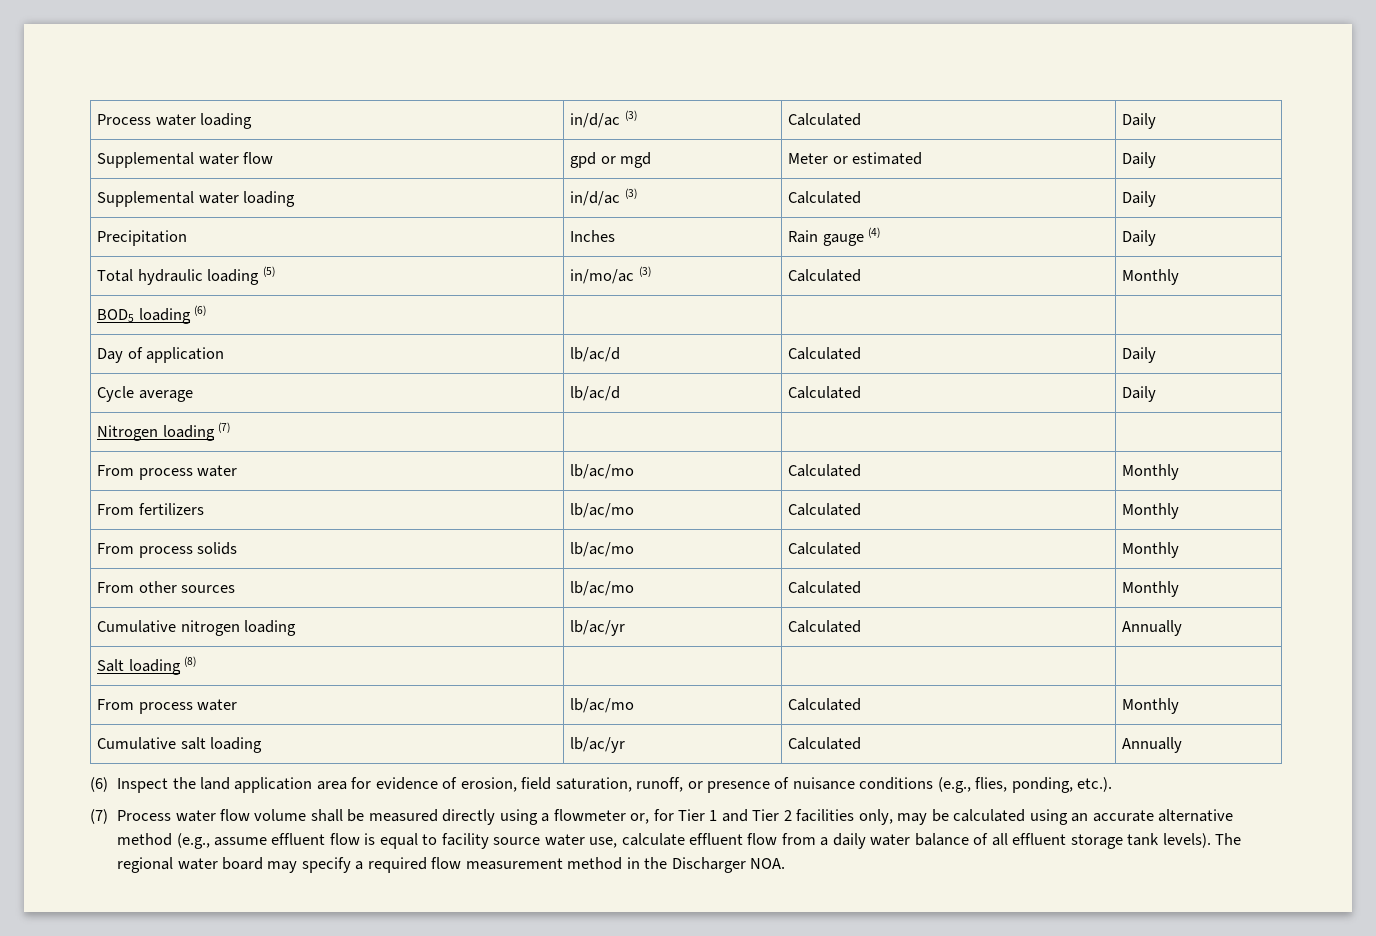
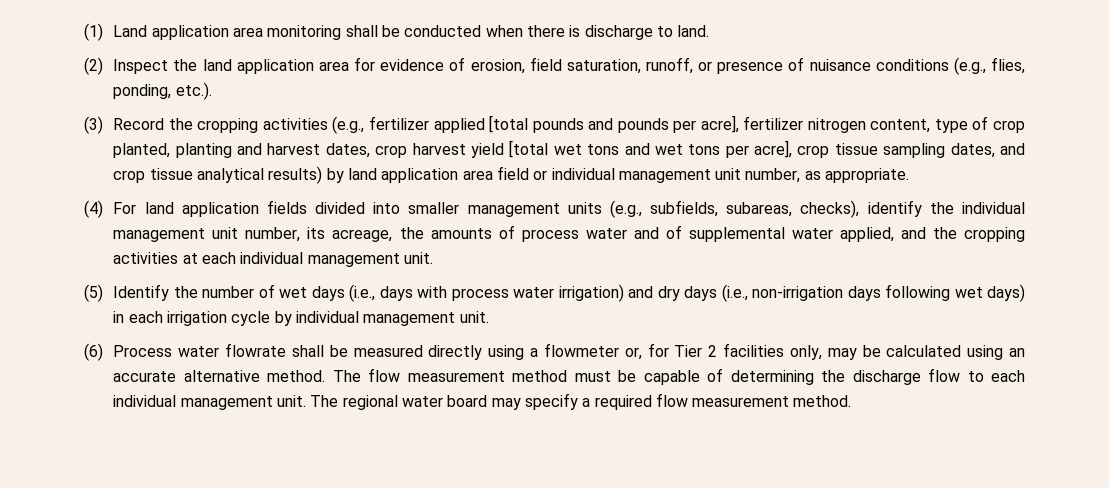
[97,113,253,129] [570,110,637,128] [788,113,862,126] [1122,113,1157,129] [97,152,274,168] [570,152,652,168] [788,152,923,165] [1122,152,1157,168] [97,191,296,207] [570,188,637,206] [788,191,862,204] [1122,191,1157,207] [97,230,188,246] [570,230,616,242] [788,227,881,246] [1122,230,1157,246] [97,266,275,285] [570,266,651,284] [788,269,862,282] [1122,269,1180,285] [97,305,207,324] [97,347,225,363] [570,347,621,362] [788,347,862,360] [1122,347,1157,363] [97,386,193,402] [570,386,621,401] [788,386,862,399] [1122,386,1157,402] [97,422,231,441] [97,465,238,480] [570,464,635,479] [788,464,862,477] [1122,464,1180,480] [97,503,204,515] [570,503,635,518] [788,503,862,516] [1122,503,1180,519] [97,542,238,558] [570,542,635,557] [788,542,862,555] [1122,542,1180,558] [97,581,236,593] [570,581,635,596] [788,581,862,594] [1122,581,1180,597] [97,620,297,636] [570,620,626,636] [788,620,862,633] [1122,620,1183,636] [97,656,197,675] [97,699,238,714] [570,698,635,713] [788,698,862,711] [1122,698,1180,714] [97,737,263,753] [570,737,626,753] [788,737,862,750] [1122,737,1183,753] [90,777,108,792] Process water loading | in/d/ac (3) | Calculated | Daily // Supplemental water flow | gpd or mgd | Meter or estimated | Daily // Supplemental water loading | in/d/ac (3) | Calculated | Daily // Precipitation | Inches | Rain gauge (4) | Daily // Total hydraulic loading (5) | in/mo/ac (3) | Calculated | Monthly // BOD5 loading (6) | | | // Day of application | lb/ac/d | Calculated | Daily // Cycle average | lb/ac/d | Calculated | Daily // Nitrogen loading (7) | | | // From process water | lb/ac/mo | Calculated | Monthly // From fertilizers | lb/ac/mo | Calculated | Monthly // From process solids | lb/ac/mo | Calculated | Monthly // From other sources | lb/ac/mo | Calculated | Monthly // Cumulative nitrogen loading | lb/ac/yr | Calculated | Annually // Salt loading (8) | | | // From process water | lb/ac/mo | Calculated | Monthly // Cumulative salt loading | lb/ac/yr | Calculated | Annually // (6) -> [84,23,710,41] [84,57,103,75] (1) Land application area monitoring shall be conducted when there is discharge to land. // (2)
[90,809,307,824] (7) Process water flow volume -> [84,115,1025,134] [113,140,1026,158] [113,166,910,184] [84,200,1025,218] [113,225,1025,242] [113,252,433,267] [84,284,1026,302] [113,311,489,326] [84,343,286,361] (3) Record the cropping activities (e.g., fertilizer applied [total pounds and pounds per acre], fertilizer nitrogen content, type of crop planted, planting and harvest dates, crop harvest yield [total wet tons and wet tons per acre], crop tissue sampling dates, and crop tissue analytical results) by land application area field or individual management unit number, as appropriate. // (4) For land application fields divided into smaller management units (e.g., subfields, subareas, checks), identify the individual management unit number, its acreage, the amounts of process water and of supplemental water applied, and the cropping activities at each individual management unit. // (5) Identify the number of wet days (i.e., days with process water irrigation) and dry days (i.e., non-irrigation days following wet days) in each irrigation cycle by individual management unit. // (6) Process water flowrate
[709,809,780,822] 1 and Tier -> (703, 351) none
[117,833,1211,849] method (e.g., assume effluent flow is equal to facility source water use, calculate effluent flow from a daily water balance of all effluent storage tank levels). -> [267,368,1025,385] [113,395,306,410] method. The flow measurement method must be capable of determining the discharge flow to each individual management unit.
[567,857,786,873] method in the Discharger NOA. -> [793,395,852,407] method.

